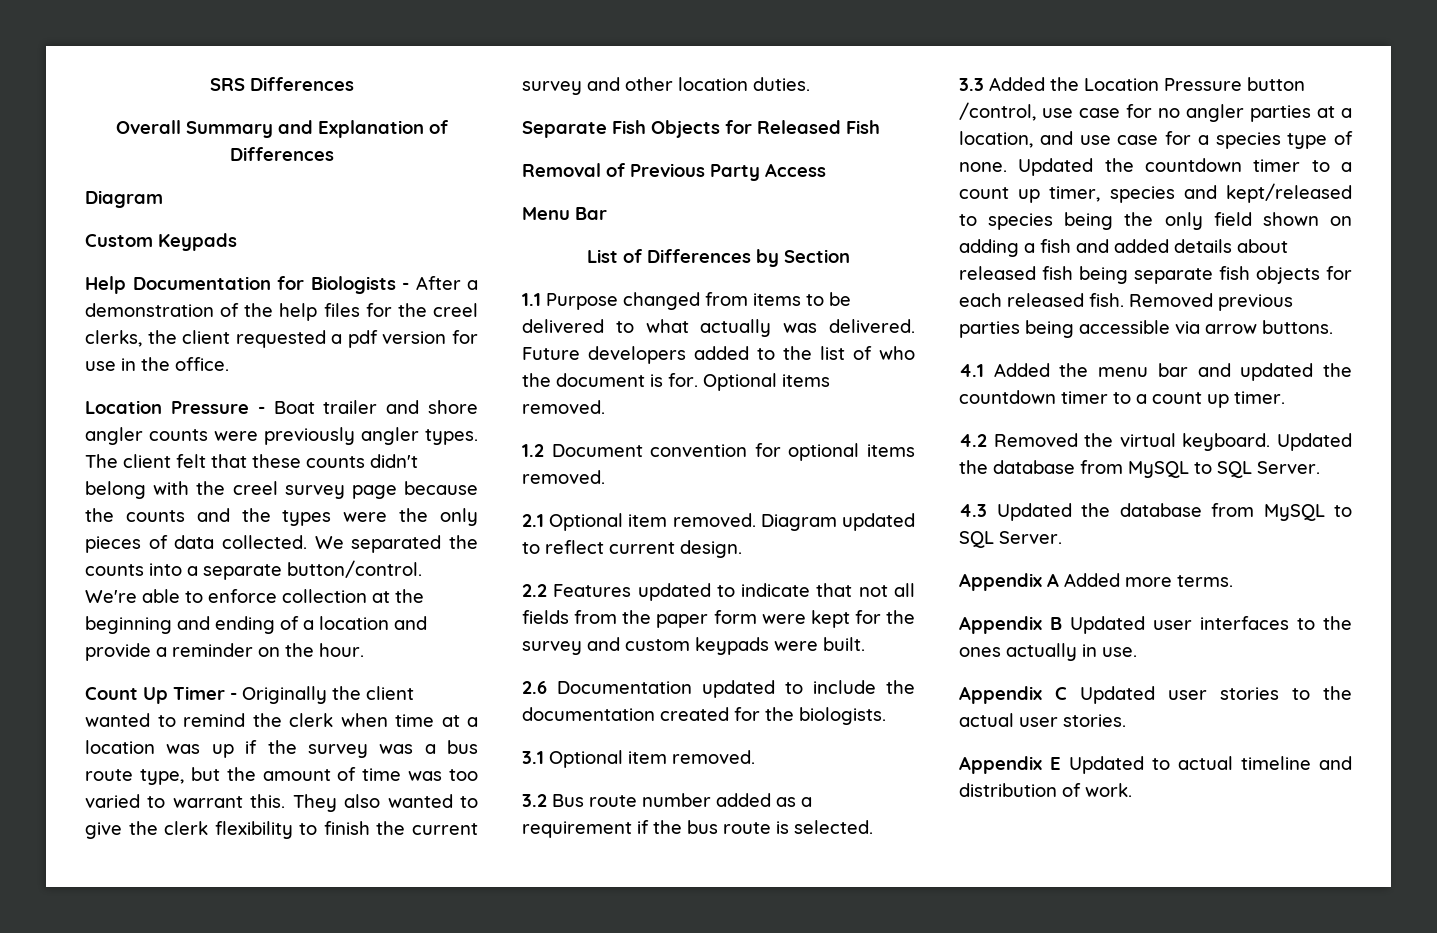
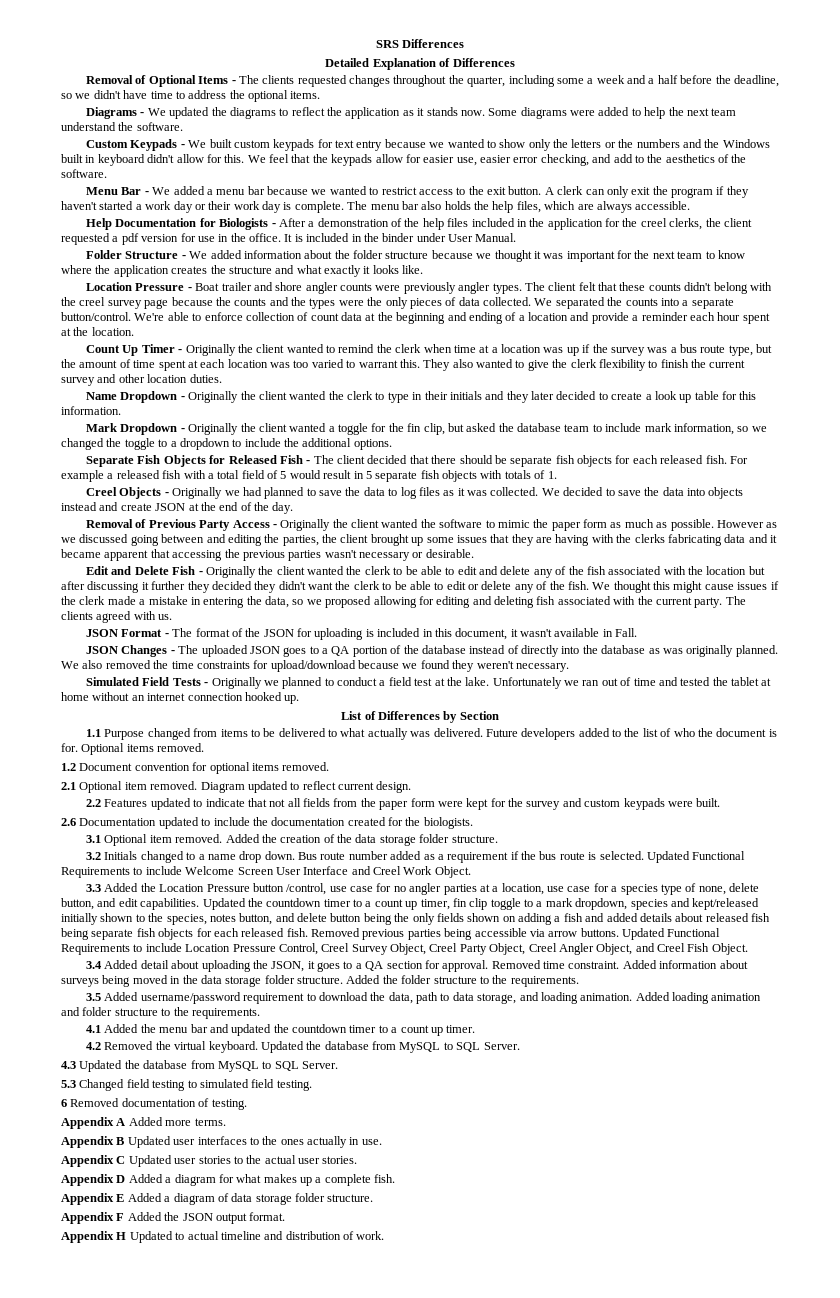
[115,120,313,138] Overall Summary and -> [325,58,370,67] Detailed
[85,190,163,208] [85,233,237,251] Diagram // Custom Keypads -> [86,75,779,87] [61,90,321,102] [86,107,737,119] [61,122,183,131] [86,139,770,151] [61,154,747,166] [61,169,107,178] [86,186,749,198] [61,201,691,213] Removal of Optional Items - The clients requested changes throughout the quarter, including some a week and a half before the deadline, so we didn't have time to address the optional items. // Diagrams - We updated the diagrams to reflect the application as it stands now. Some diagrams were added to help the next team understand the software. // Custom Keypads - We built custom keypads for text entry because we wanted to show only the letters or the numbers and the Windows built in keyboard didn't allow for this. We feel that the keypads allow for easier use, easier error checking, and add to the aesthetics of the software. // Menu Bar - We added a menu bar because we wanted to restrict access to the exit button. A clerk can only exit the program if they haven't started a work day or their work day is complete. The menu bar also holds the help files, which are always accessible.
(360, 310) none -> [471,218,603,230] included in the application
(229, 364) none -> [284,233,517,242] [86,250,745,262] [61,265,424,277] It is included in the binder under User Manual. // Folder Structure - We added information about the folder structure because we thought it was important for the next team to know where the application creates the structure and what exactly it looks like.
(367, 596) none -> [297,312,362,321] of count data
[258,643,364,657] on the hour. -> [689,312,770,324] [61,327,134,336] each hour spent at the location.
(402, 774) none -> [158,359,268,371] spent at each location
(810, 84) none -> [86,391,757,403] [61,406,121,415] [86,423,767,435] [61,438,392,450] // Name Dropdown - Originally the client wanted the clerk to type in their initials and they later decided to create a look up table for this information. // Mark Dropdown - Originally the client wanted a toggle for the fin clip, but asked the database team to include mark information, so we changed the toggle to a dropdown to include the additional options.
(880, 127) none -> [306,455,748,467] [61,470,557,482] [86,487,744,499] [61,502,294,514] - The client decided that there should be separate fish objects for each released fish. For example a released fish with a total field of 5 would result in 5 separate fish objects with totals of 1. // Creel Objects - Originally we had planned to save the data to log files as it was collected. We decided to save the data into objects instead and create JSON at the end of the day.
[522,207,607,220] // Menu Bar -> [272,519,778,531] [61,534,777,546] [61,549,474,561] [86,566,765,578] [61,581,779,593] [61,596,746,608] [61,611,173,623] [86,628,638,640] [86,645,778,657] [61,660,569,672] [86,677,772,689] [61,692,300,704] - Originally the client wanted the software to mimic the paper form as much as possible. However as we discussed going between and editing the parties, the client brought up some issues that they are having with the clerks fabricating data and it became apparent that accessing the previous parties wasn't necessary or desirable. // Edit and Delete Fish - Originally the client wanted the clerk to be able to edit and delete any of the fish associated with the location but after discussing it further they decided they didn't want the clerk to be able to edit or delete any of the fish. We thought this might cause issues if the clerk made a mistake in entering the data, so we proposed allowing for editing and deleting fish associated with the current party. The clients agreed with us. // JSON Format - The format of the JSON for uploading is included in this document, it wasn't available in Fall. // JSON Changes - The uploaded JSON goes to a QA portion of the database instead of directly into the database as was originally planned. We also removed the time constraints for upload/download because we found they weren't necessary. // Simulated Field Tests - Originally we planned to conduct a field test at the lake. Unfortunately we ran out of time and tested the tablet at home without an internet connection hooked up.
[522,794,547,807] // 3.2 -> [225,834,498,846] [86,851,295,863] Added the creation of the data storage folder structure. // 3.2 Initials changed to a name drop down.
(873, 827) none -> [646,851,746,863] [61,866,471,878] Updated Functional Requirements to include Welcome Screen User Interface and Creel Work Object.
[1039,131,1073,145] and -> (544, 889) none
[959,162,1007,172] none. -> [698,883,760,895] [61,898,200,910] none, delete button, and edit capabilities.
[1109,183,1352,203] [959,213,1054,230] species and kept/released to species -> [452,898,760,910] [61,913,362,925] fin clip toggle to a mark dropdown, species and kept/released initially shown to the species, notes button, and delete button
[1213,212,1252,226] field -> [436,913,464,922] fields
(1333, 327) none -> [622,928,721,940] [61,943,748,955] [86,960,748,972] [61,975,579,987] [86,992,762,1004] [61,1007,260,1019] Updated Functional Requirements to include Location Pressure Control, Creel Survey Object, Creel Party Object, Creel Angler Object, and Creel Fish Object. // 3.4 Added detail about uploading the JSON, it goes to a QA section for approval. Removed time constraint. Added information about surveys being moved in the data storage folder structure. Added the folder structure to the requirements. // 3.5 Added username/password requirement to download the data, path to data storage, and loading animation. Added loading animation and folder structure to the requirements.
(1062, 537) none -> [61,1079,312,1091] [61,1098,247,1110] // 5.3 Changed field testing to simulated field testing. // 6 Removed documentation of testing.
[1050,757,1061,770] E -> [116,1174,396,1186] [61,1193,374,1205] [61,1212,286,1224] [61,1231,127,1243] D Added a diagram for what makes up a complete fish. // Appendix E Added a diagram of data storage folder structure. // Appendix F Added the JSON output format. // Appendix H

